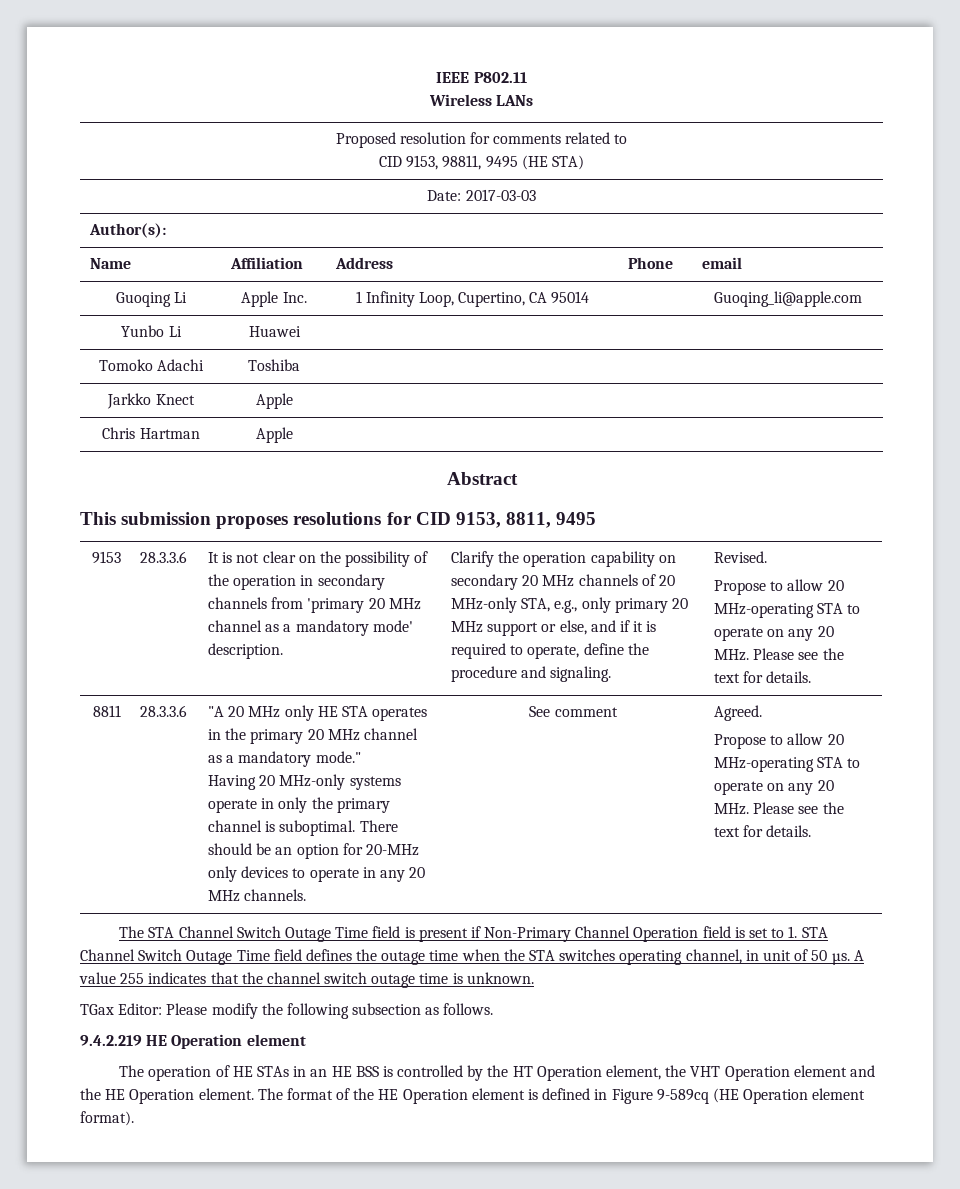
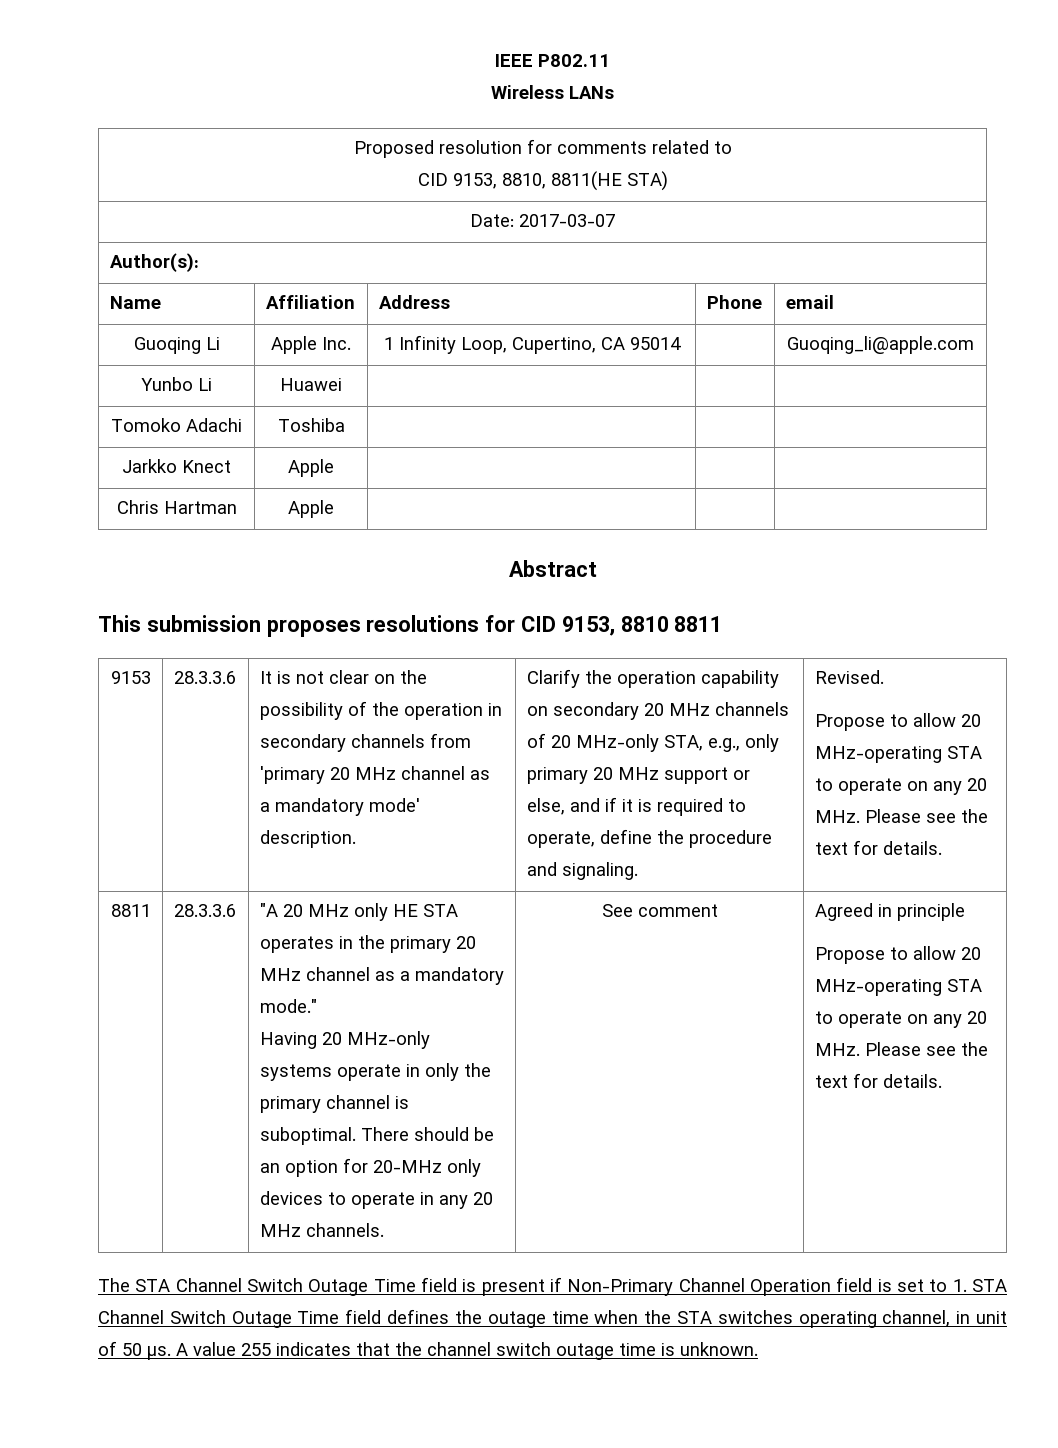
[442,155,548,170] 98811, 9495 (HE -> [501,171,622,191] 8810, 8811(HE
[465,189,536,201] 2017-03-03 -> [519,214,615,227] 2017-03-07
[505,512,597,528] 8811, 9495 -> [620,616,723,632] 8810 8811
[714,705,763,721] Agreed. -> [814,903,965,921] Agreed in principle
[80,1003,494,1019] [80,1034,306,1049] [119,1065,875,1081] [80,1088,866,1104] [80,1111,134,1126] // TGax Editor: Please modify the following subsection as follows. // 9.4.2.219 HE Operation element // The operation of HE STAs in an HE BSS is controlled by the HT Operation element, the VHT Operation element and the HE Operation element. The format of the HE Operation element is defined in Figure 9-589cq (HE Operation element format). -> (758, 1349) none

